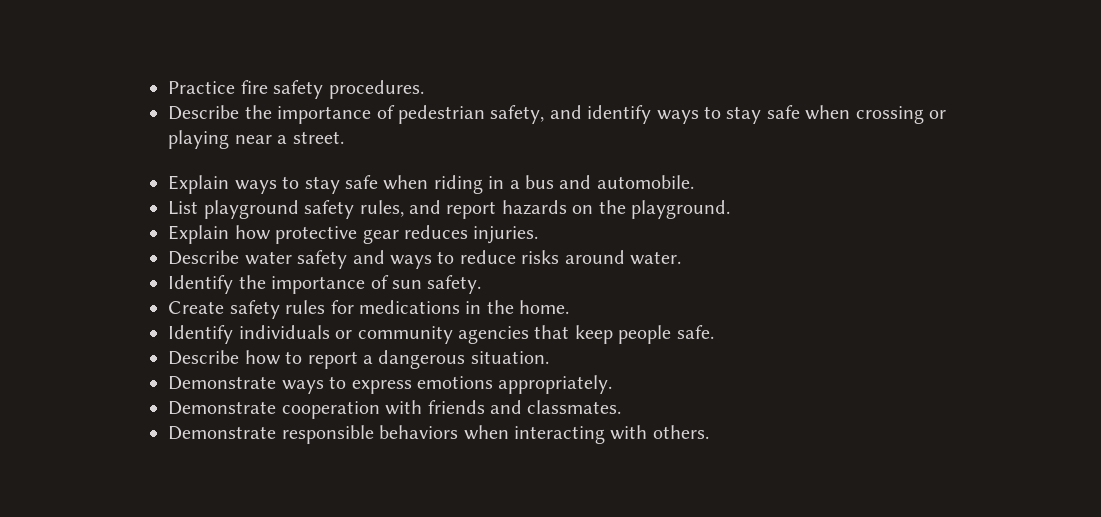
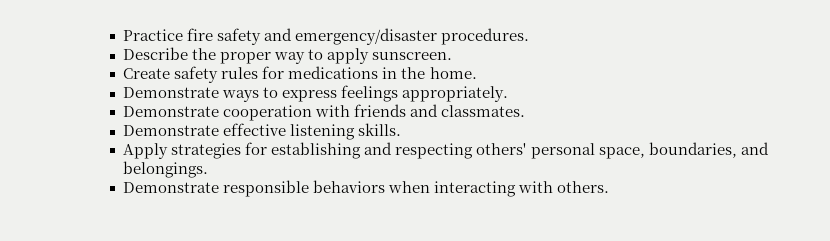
(324, 89) none -> [264,28,438,45] and emergency/disaster
[277,105,947,124] [168,130,344,149] [168,175,694,194] [168,200,731,219] [168,225,539,244] [168,250,682,269] [168,275,482,294] importance of pedestrian safety, and identify ways to stay safe when crossing or playing near a street. // Explain ways to stay safe when riding in a bus and automobile. // List playground safety rules, and report hazards on the playground. // Explain how protective gear reduces injuries. // Describe water safety and ways to reduce risks around water. // Identify the importance of sun safety. -> [220,48,453,64] proper way to apply sunscreen.
[168,325,714,344] [168,350,549,369] // Identify individuals or community agencies that keep people safe. // Describe how to report a dangerous situation. -> (477, 73) none
[417,376,494,389] emotions -> [341,85,399,102] feelings
(622, 407) none -> [123,123,402,140] [123,142,769,159] [123,161,209,178] // Demonstrate effective listening skills. // Apply strategies for establishing and respecting others' personal space, boundaries, and belongings.

